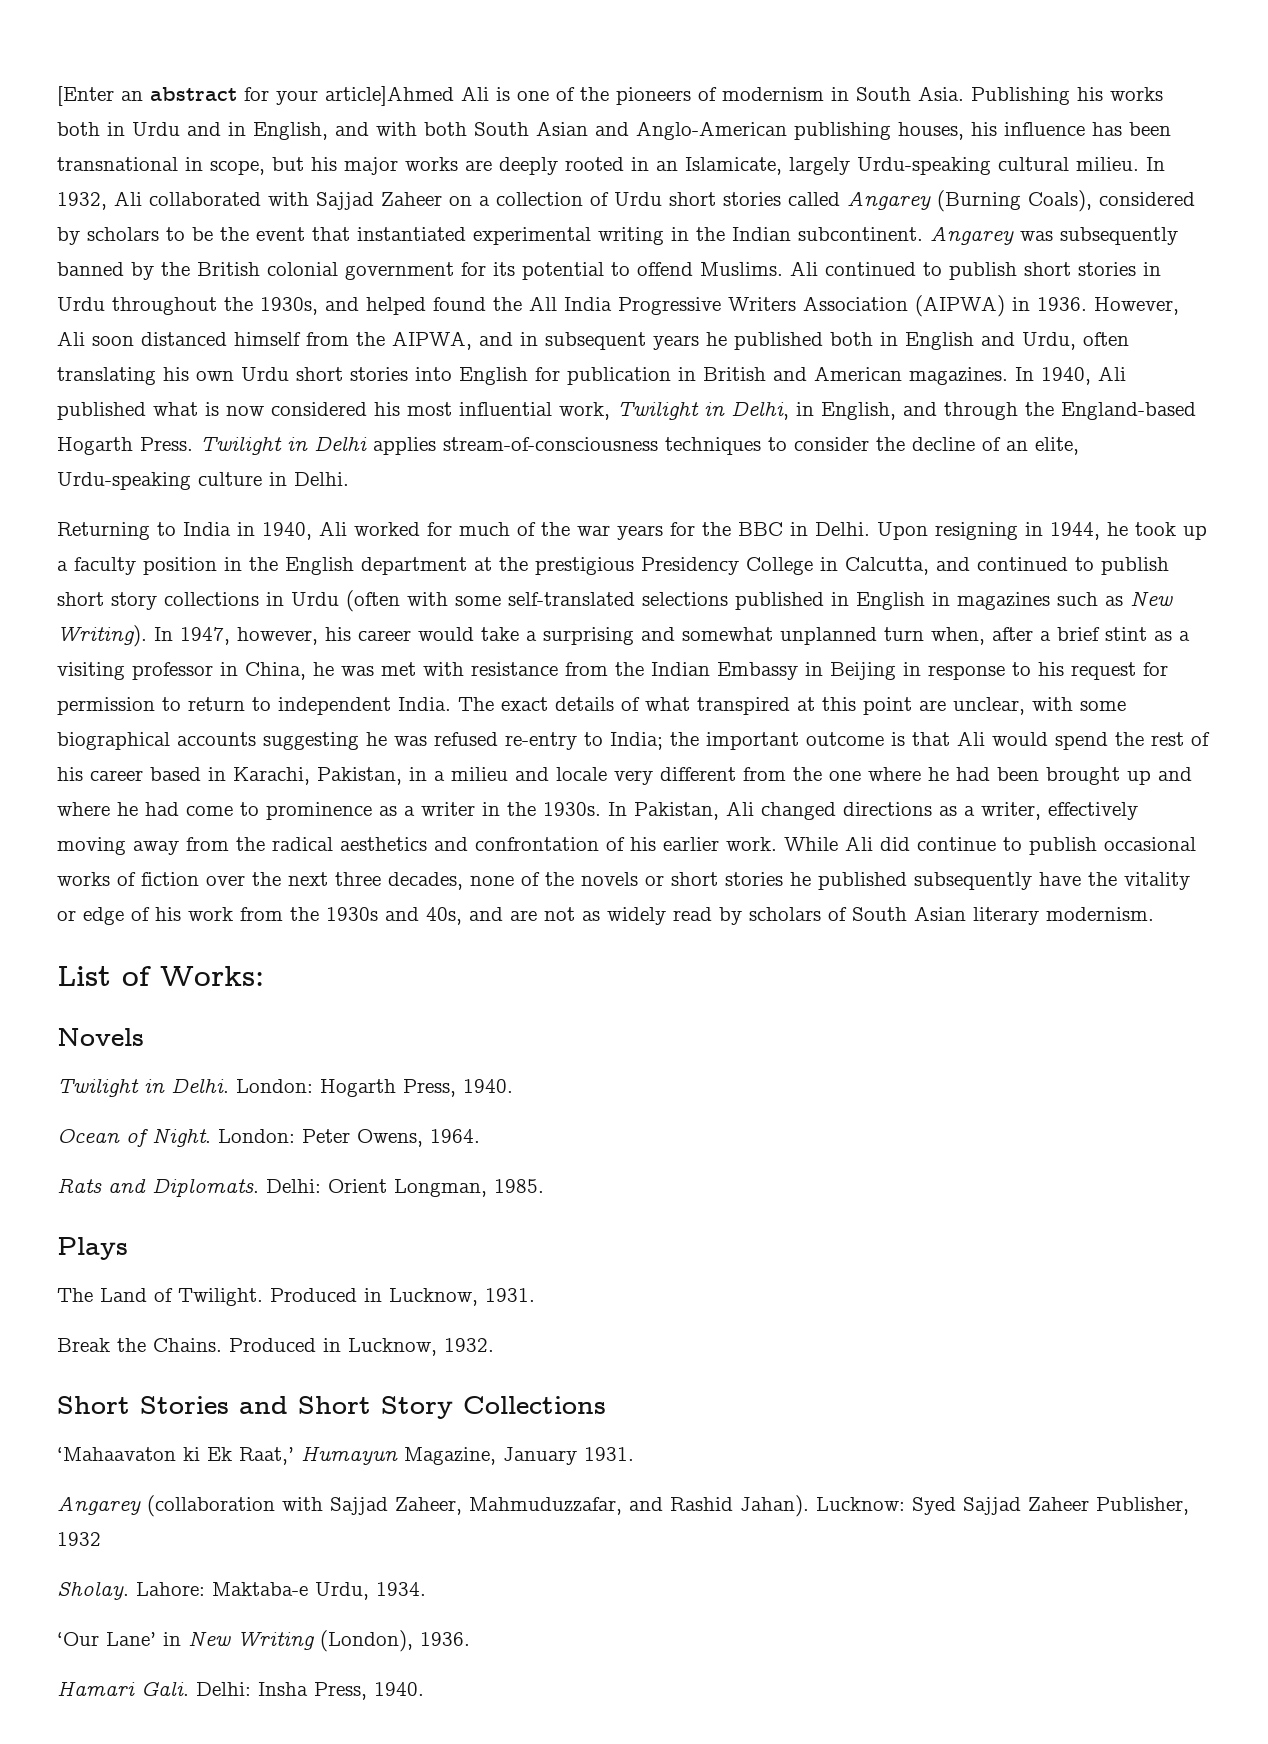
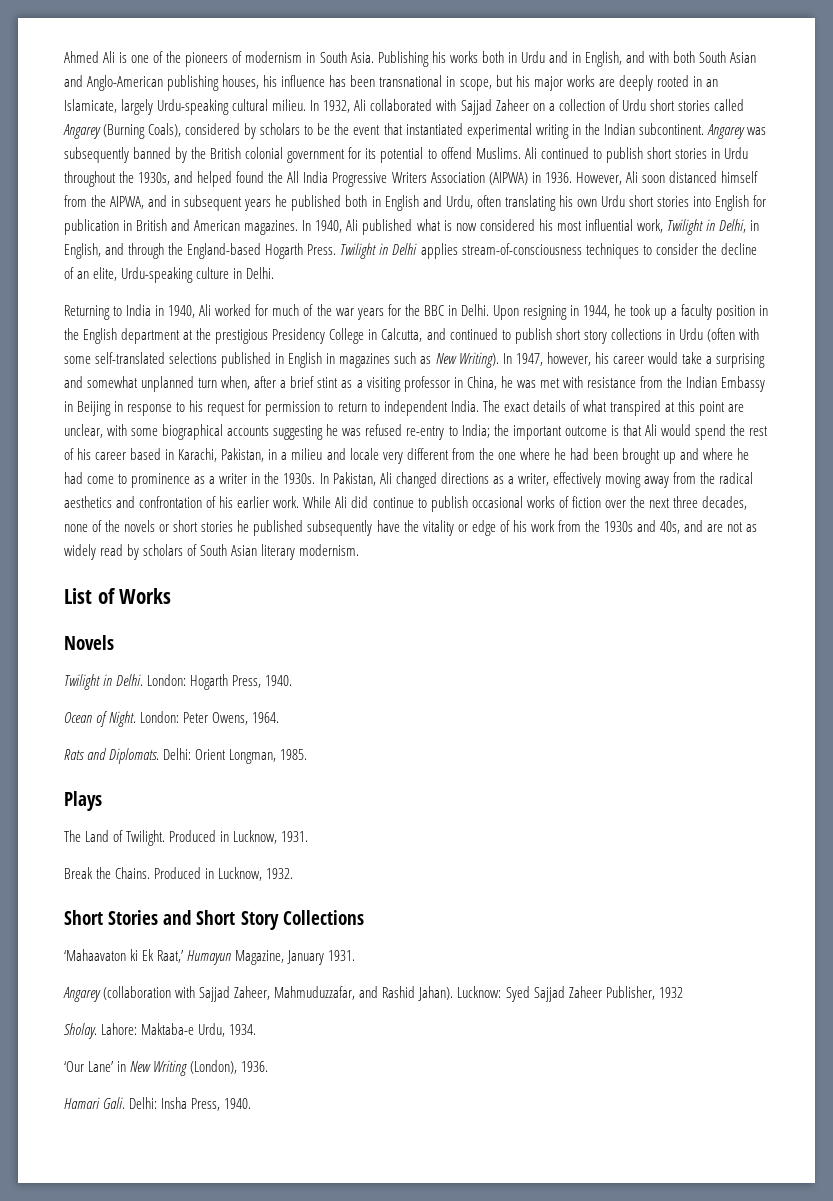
[57,86,454,106] [Enter an abstract for your article]Ahmed -> [64,51,99,63] Ahmed
[160,966,264,986] Works: -> [119,588,172,604] Works

